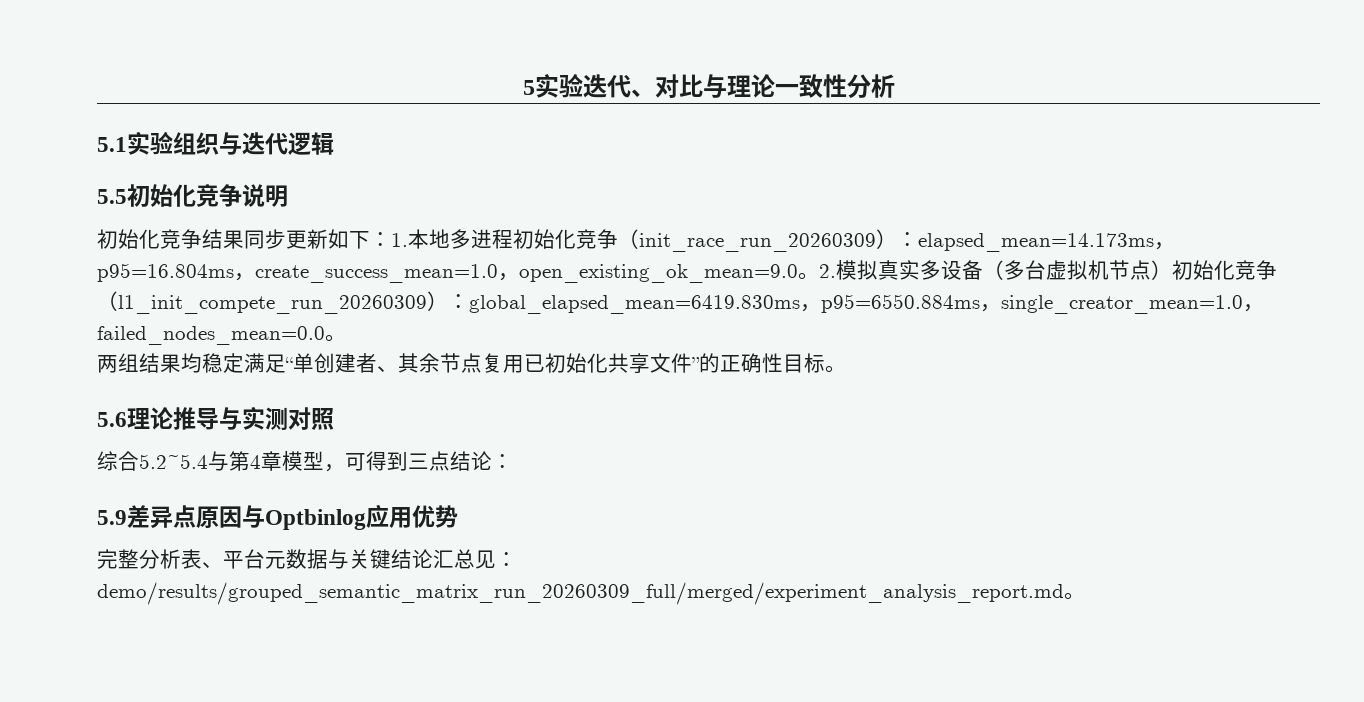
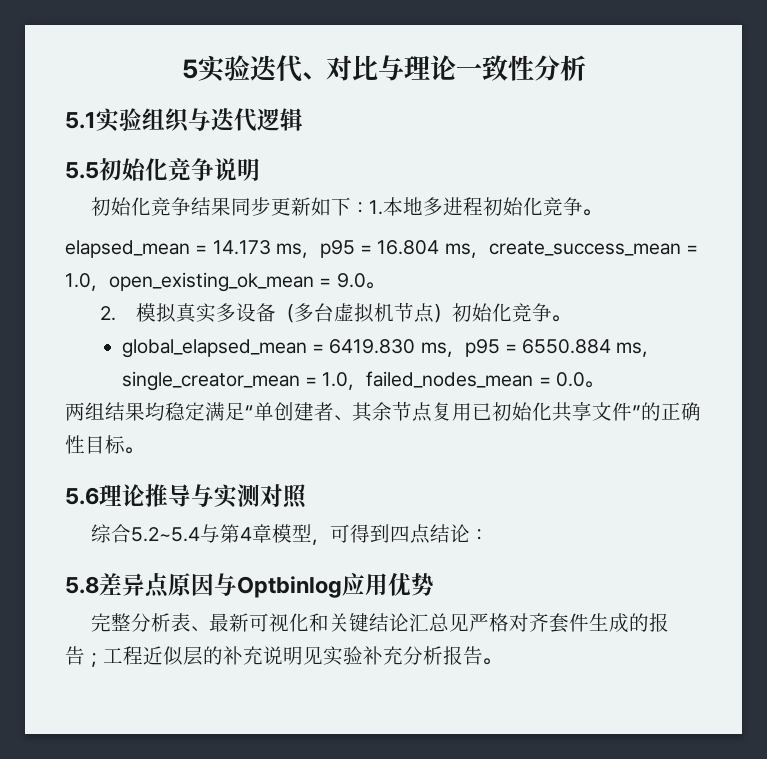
[618,229,1175,252] [97,263,819,283] （init_race_run_20260309）：elapsed_mean=14.173ms，p95=16.804ms，create_success_mean=1.0，open_existing_ok_mean=9.0。 -> [582,209,601,216] [65,240,698,258] [65,272,384,292] 。 // elapsed_mean = 14.173 ms，p95 = 16.804 ms，create_success_mean = 1.0，open_existing_ok_mean = 9.0。 //
[97,291,1264,314] [97,326,325,345] （l1_init_compete_run_20260309）：global_elapsed_mean=6419.830ms，p95=6550.884ms，single_creator_mean=1.0，failed_nodes_mean=0.0 -> [551,315,570,322] [121,339,661,358] [121,371,585,391] 。 // global_elapsed_mean = 6419.830 ms，p95 = 6550.884 ms，single_creator_mean = 1.0，failed_nodes_mean = 0.0
[408,453,429,469] 三 -> [389,526,410,542] 四
[97,510,127,525] 5.9 -> [65,576,99,594] 5.8
[223,549,349,569] 平台元数据与 -> [208,613,329,632] 最新可视化和
[496,552,517,567] [97,582,1064,605] ：demo/results/grouped_semantic_matrix_run_20260309_full/merged/experiment_analysis_report.md -> [468,613,669,633] [65,646,483,667] 严格对齐套件生成的报告；工程近似层的补充说明见实验补充分析报告

